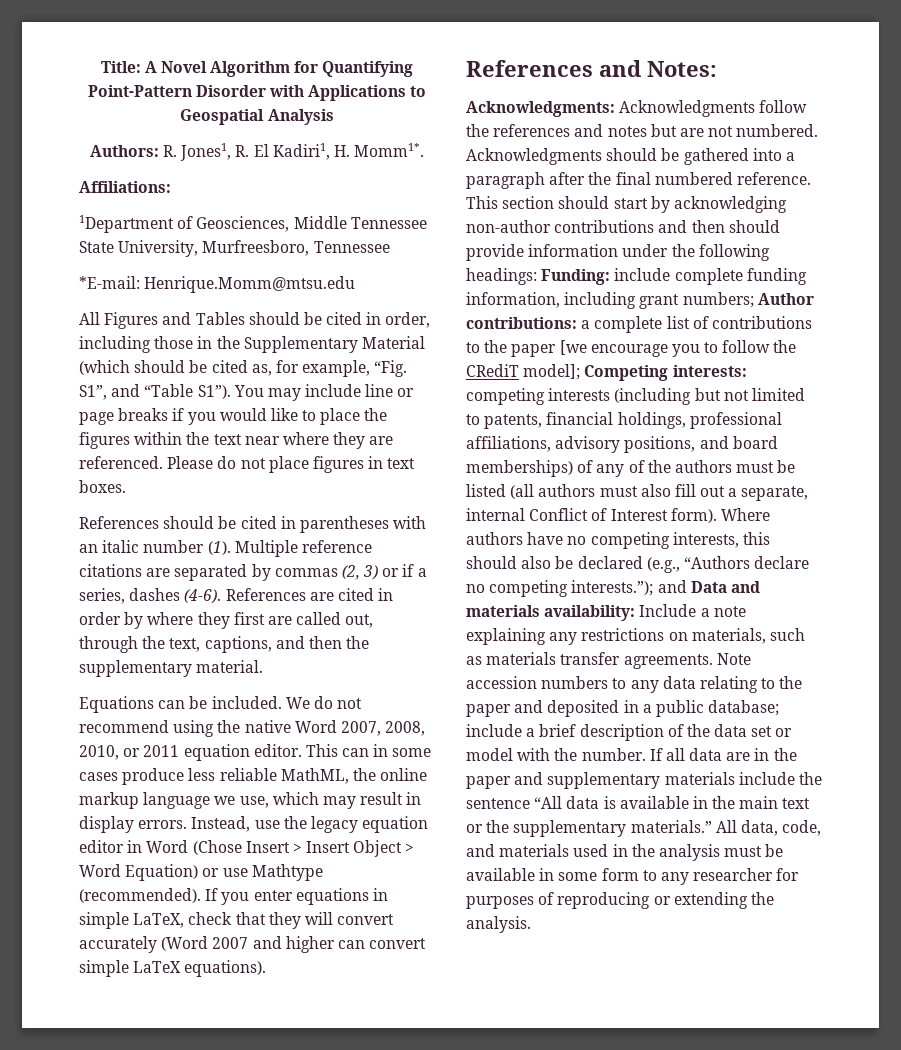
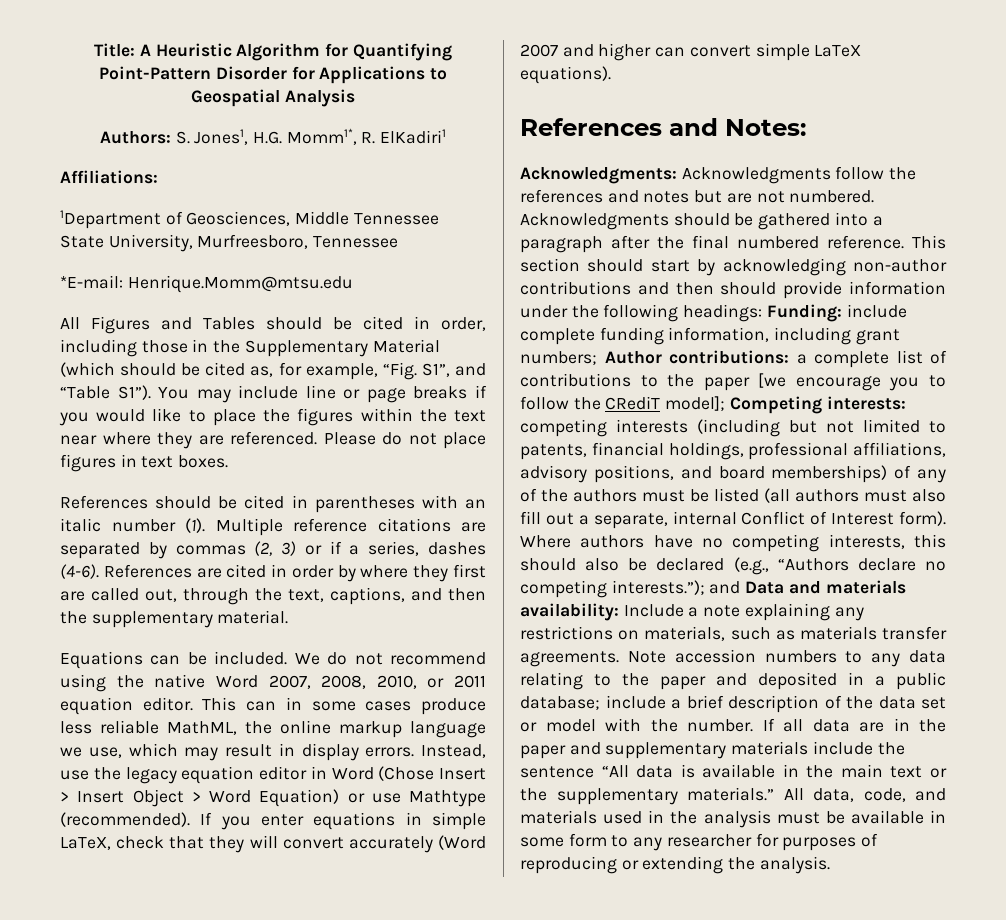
[160,61,207,73] Novel -> [155,43,232,57] Heuristic
[269,85,304,97] with -> [291,66,315,80] for
[163,143,425,161] R. Jones1, R. El Kadiri1, H. Momm1*. -> [175,128,447,145] S. Jones1, H.G. Momm1*, R. ElKadiri1

